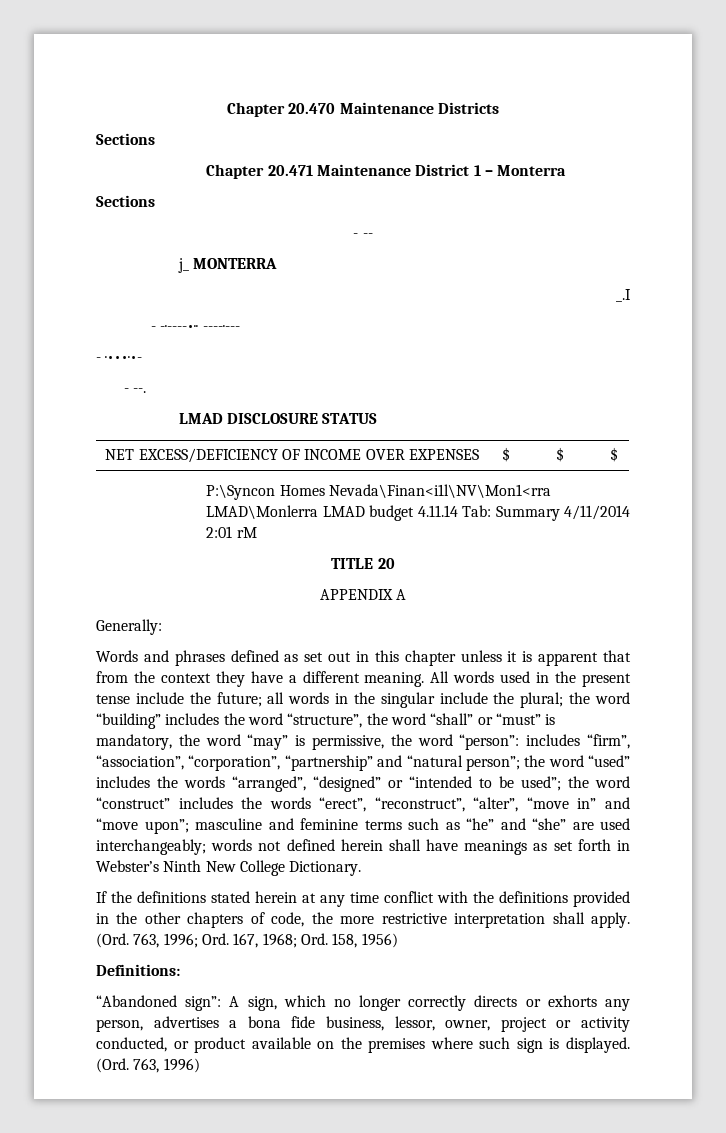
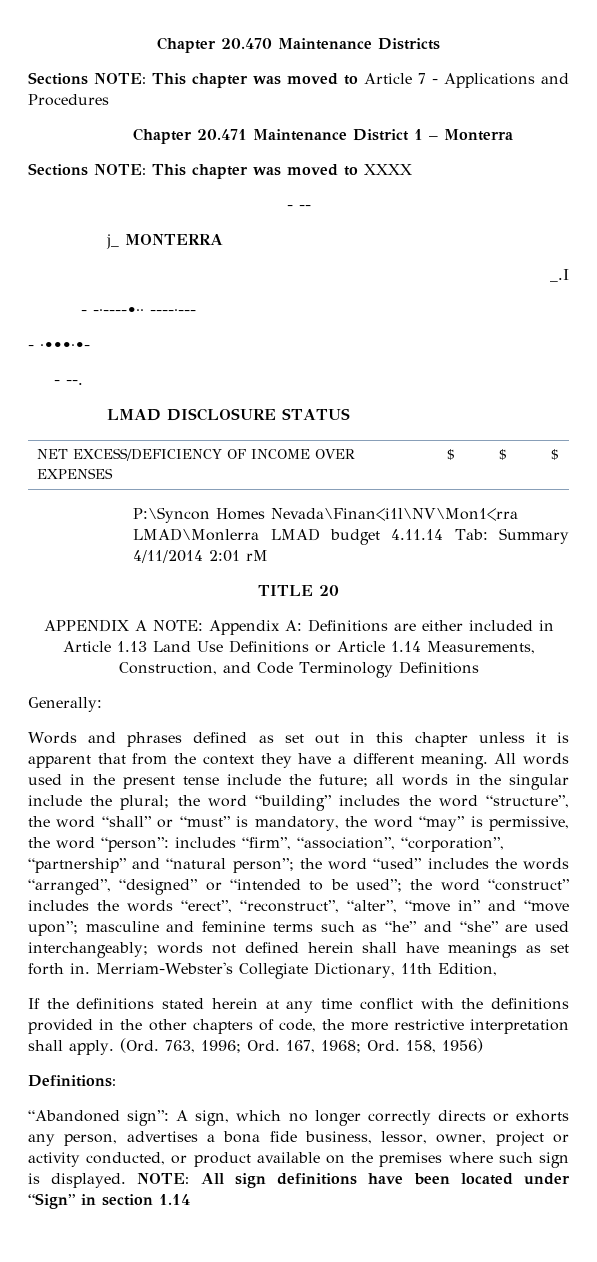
(155, 139) none -> [94,73,569,88] [28,94,109,106] NOTE: This chapter was moved to Article 7 - Applications and Procedures
(155, 201) none -> [94,164,412,179] NOTE: This chapter was moved to XXXX
(407, 594) none -> [152,619,554,635] [62,640,535,654] [118,661,479,678] NOTE: Appendix A: Definitions are either included in Article 1.13 Land Use Definitions or Article 1.14 Measurements, Construction, and Code Terminology Definitions
[617,840,630,851] [96,860,362,876] in Webster’s Ninth New College Dictionary. -> [70,962,497,979] in. Merriam-Webster's Collegiate Dictionary, 11th Edition,
[96,1058,200,1073] (Ord. 763, 1996) -> [137,1173,570,1188] [28,1193,190,1209] NOTE: All sign definitions have been located under “Sign” in section 1.14

